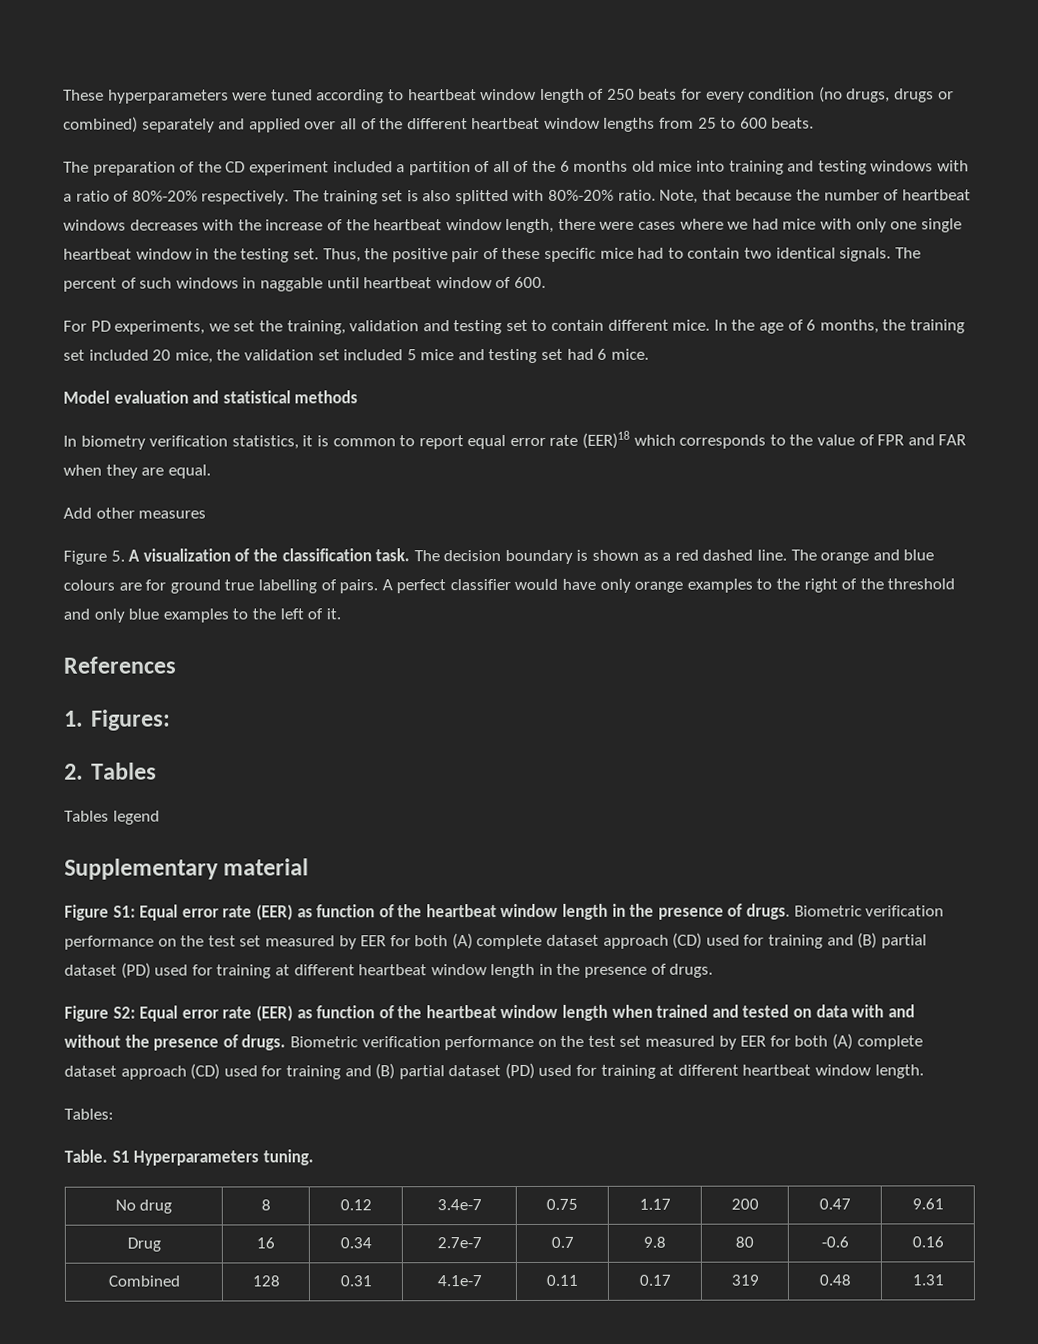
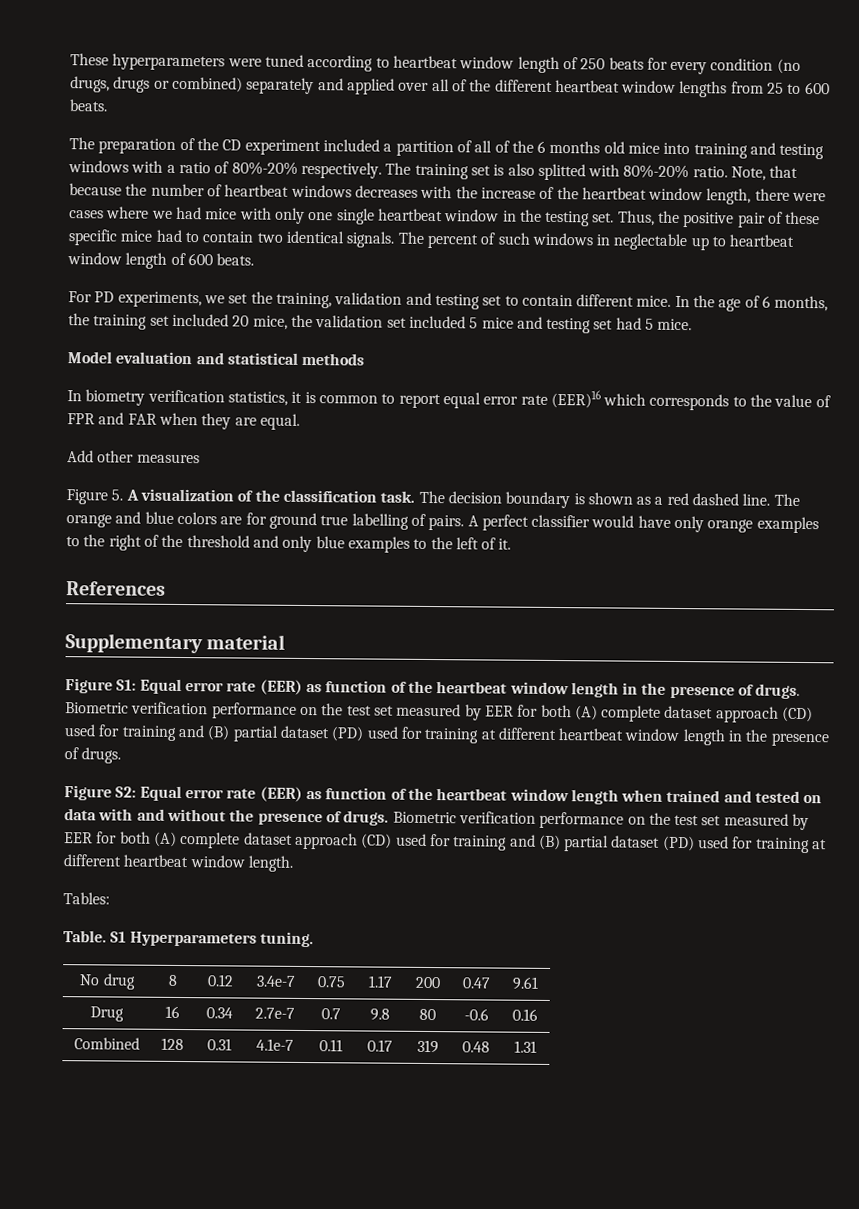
[259,276,546,292] naggable until heartbeat window of 600. -> [613,233,795,251] [67,252,255,269] neglectable up to heartbeat window length of 600 beats.
[597,348,608,360] 6 -> [645,318,655,330] 5
[582,430,631,449] (EER)18 -> [550,389,601,409] (EER)16
[63,579,115,591] colours -> [176,511,217,525] colors
[64,709,171,731] [64,762,157,780] [64,810,160,825] // 1. Figures: // 2. Tables // Tables legend -> (166, 588) none

